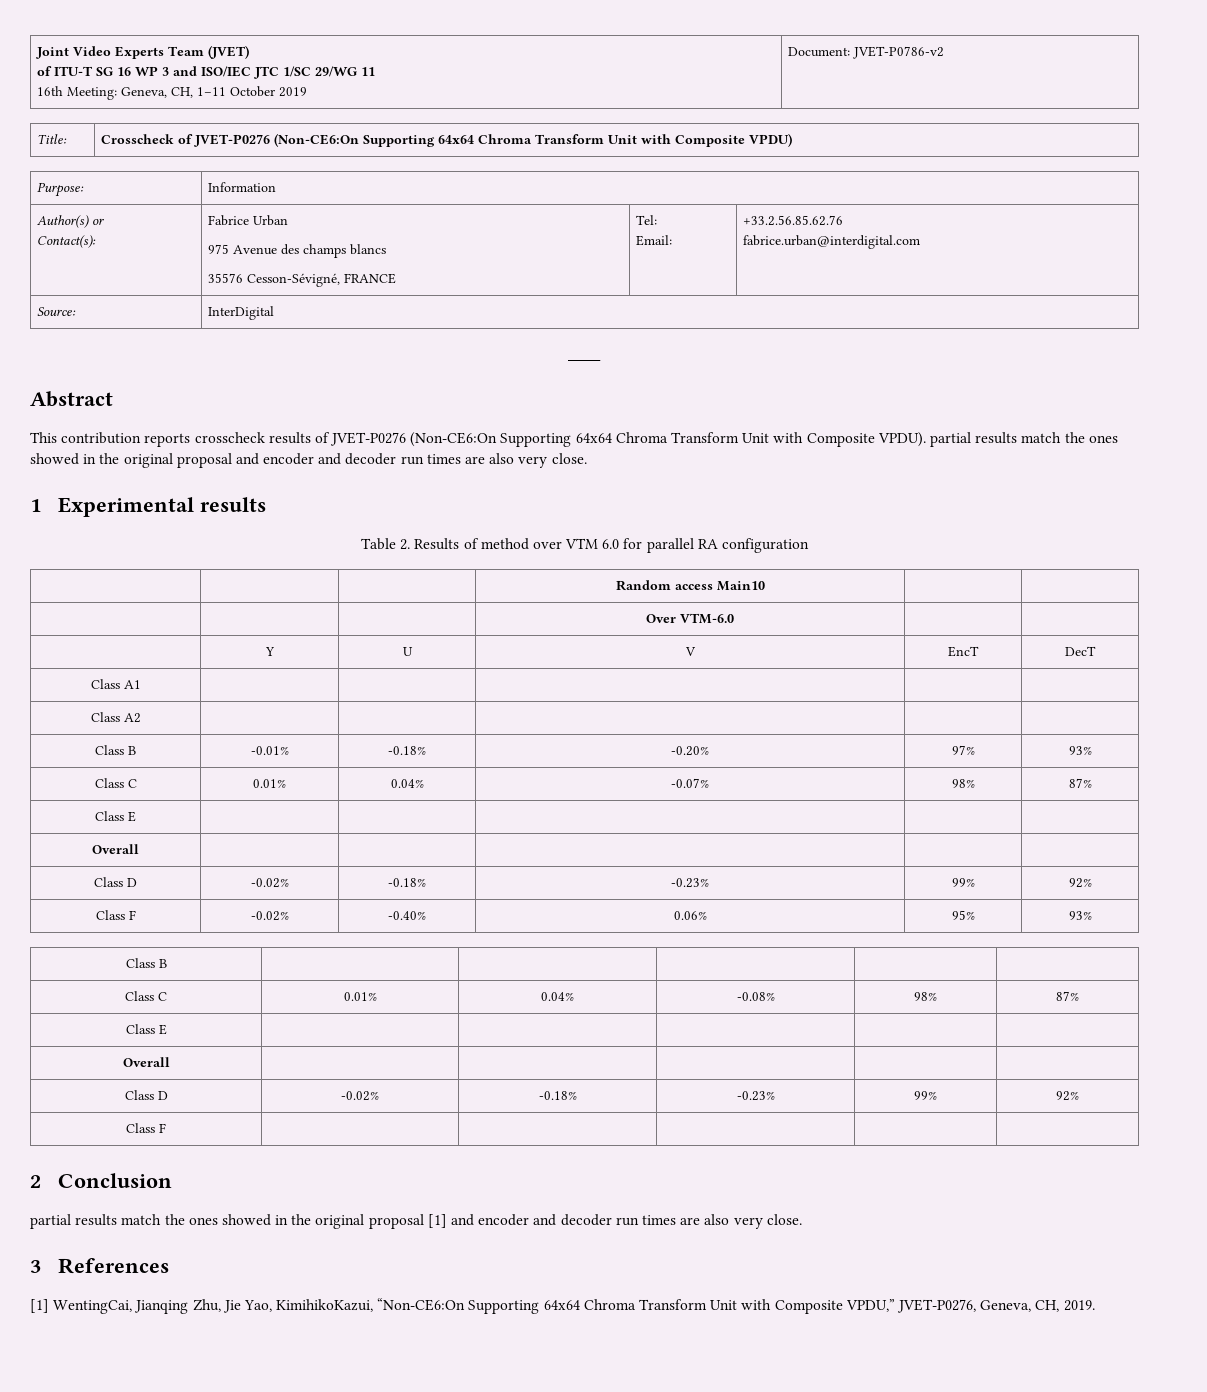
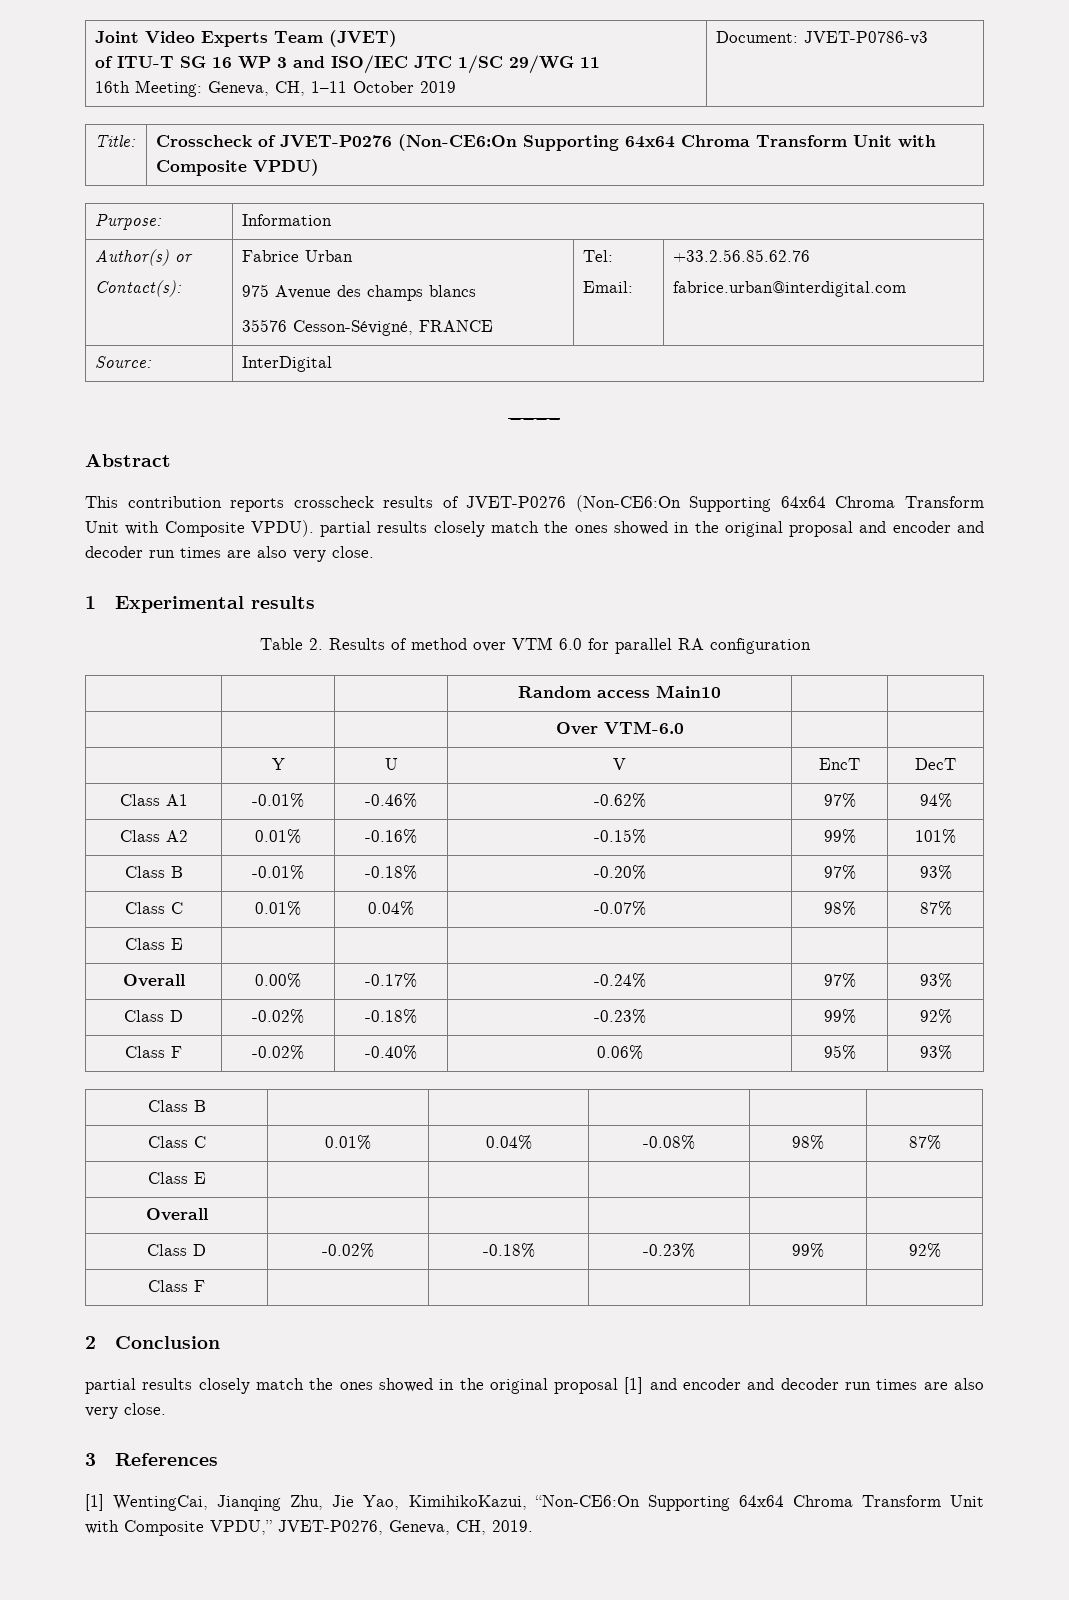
[853,46,945,59] JVET-P0786-v2 -> [804,31,929,45] JVET-P0786-v3
(1018, 438) none -> [433,521,485,537] closely
[90,712,141,723] | | | | // Class A2 | | | | | -> [251,793,304,808] [365,793,417,808] [593,793,646,808] [823,793,856,808] [919,793,952,808] [119,830,188,842] [254,829,301,844] [365,829,417,844] [593,829,646,844] [823,829,856,844] [915,829,956,844] -0.01% | -0.46% | -0.62% | 97% | 94% // Class A2 | 0.01% | -0.16% | -0.15% | 99% | 101%
(139, 849) | | | | -> [254,973,301,988] [365,973,417,988] [593,973,646,988] [823,973,856,988] [919,973,952,988] 0.00% | -0.17% | -0.24% | 97% | 93%
(118, 1220) none -> [198,1378,250,1394] closely

